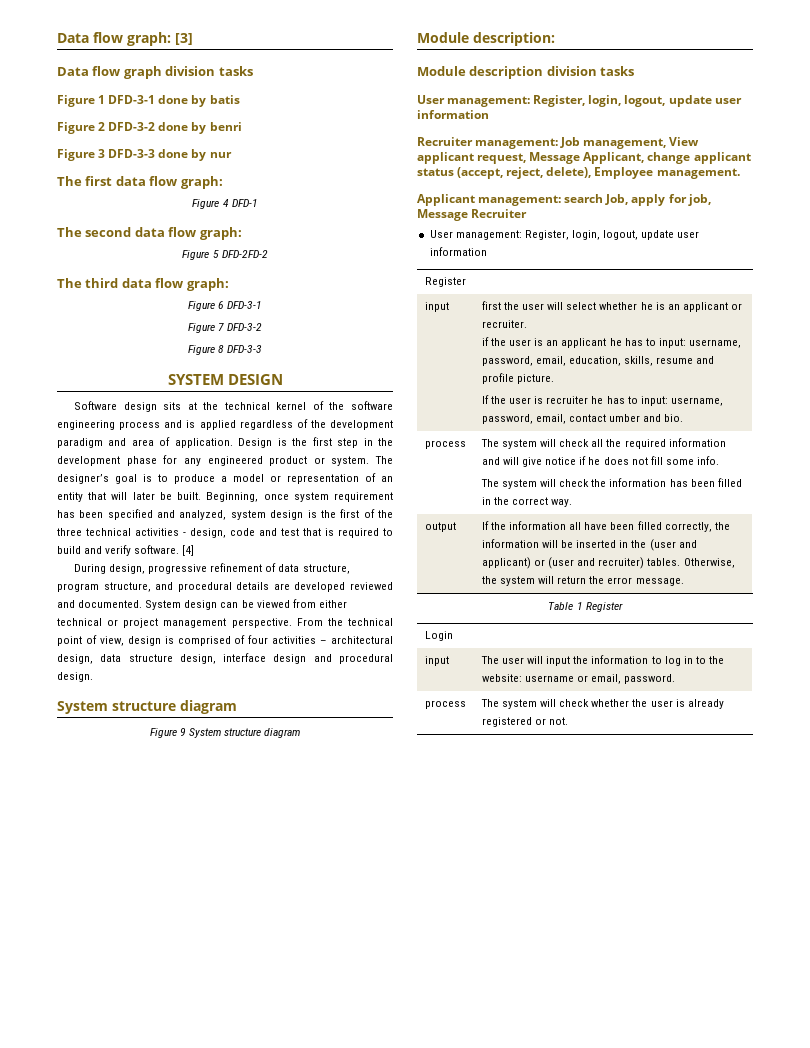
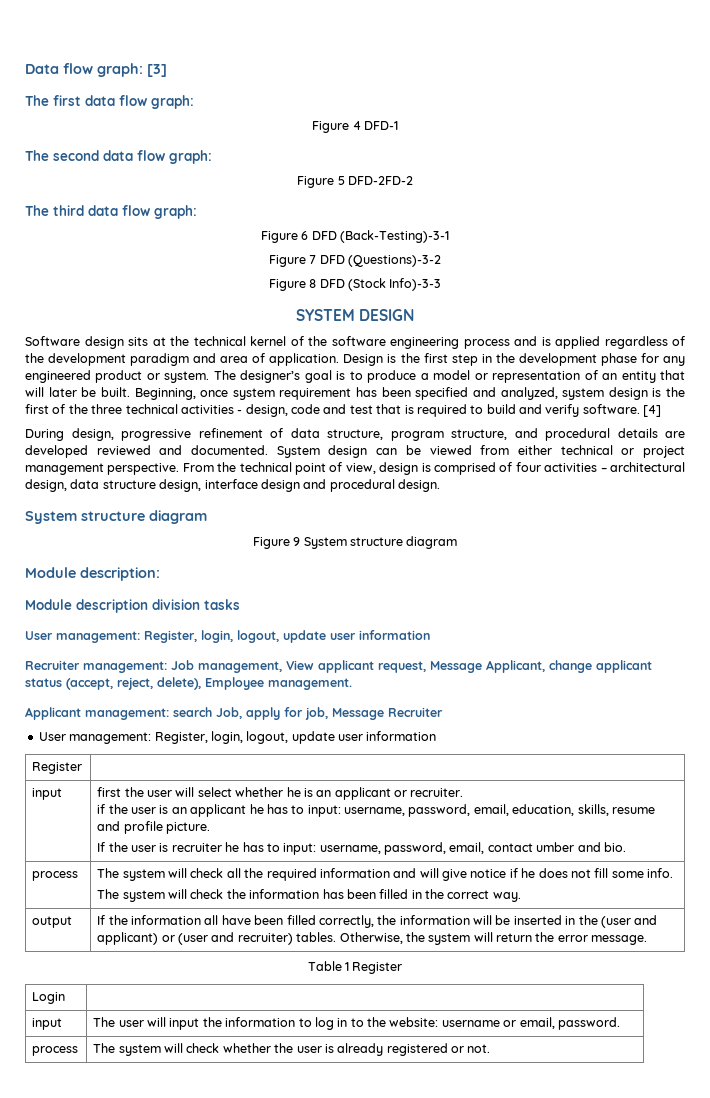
[57,66,253,79] [57,95,240,107] [57,122,242,134] [57,149,232,161] // Data flow graph division tasks // Figure 1 DFD-3-1 done by batis // Figure 2 DFD-3-2 done by benri // Figure 3 DFD-3-3 done by nur -> (167, 70) none
[227,301,263,309] DFD-3-1 -> [311,230,450,243] DFD (Back-Testing)-3-1
[227,323,263,331] DFD-3-2 -> [319,255,442,267] DFD (Questions)-3-2
[227,345,263,353] DFD-3-3 -> [319,278,442,291] DFD (Stock Info)-3-3

